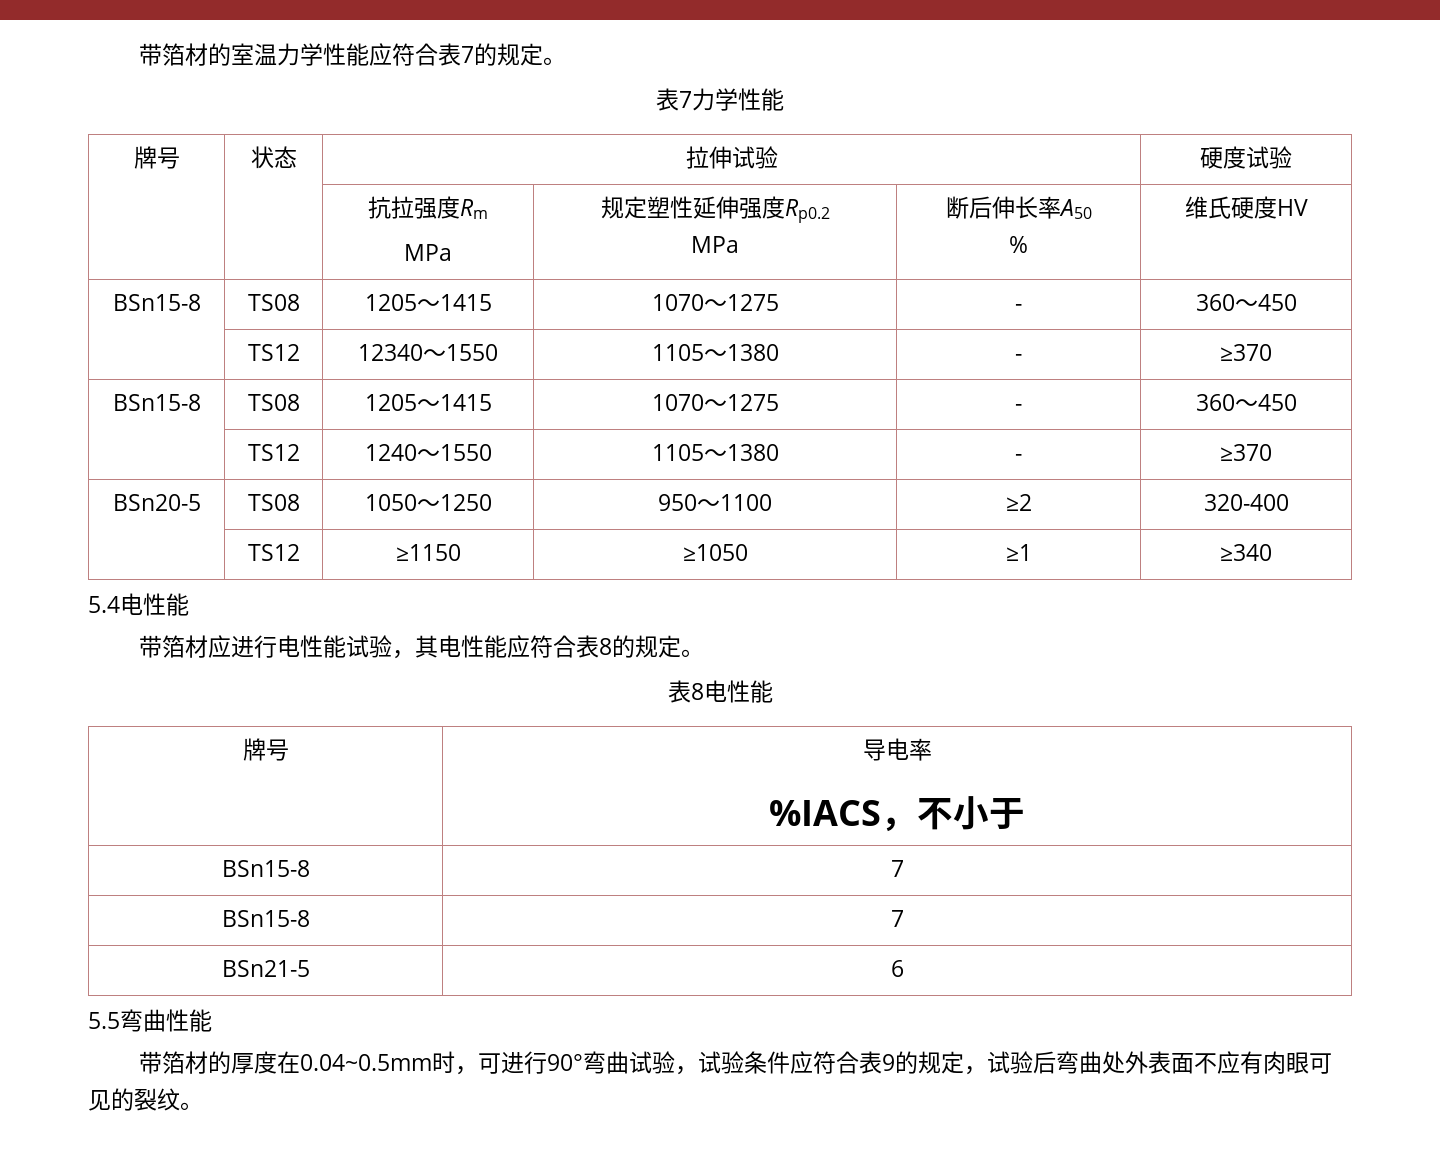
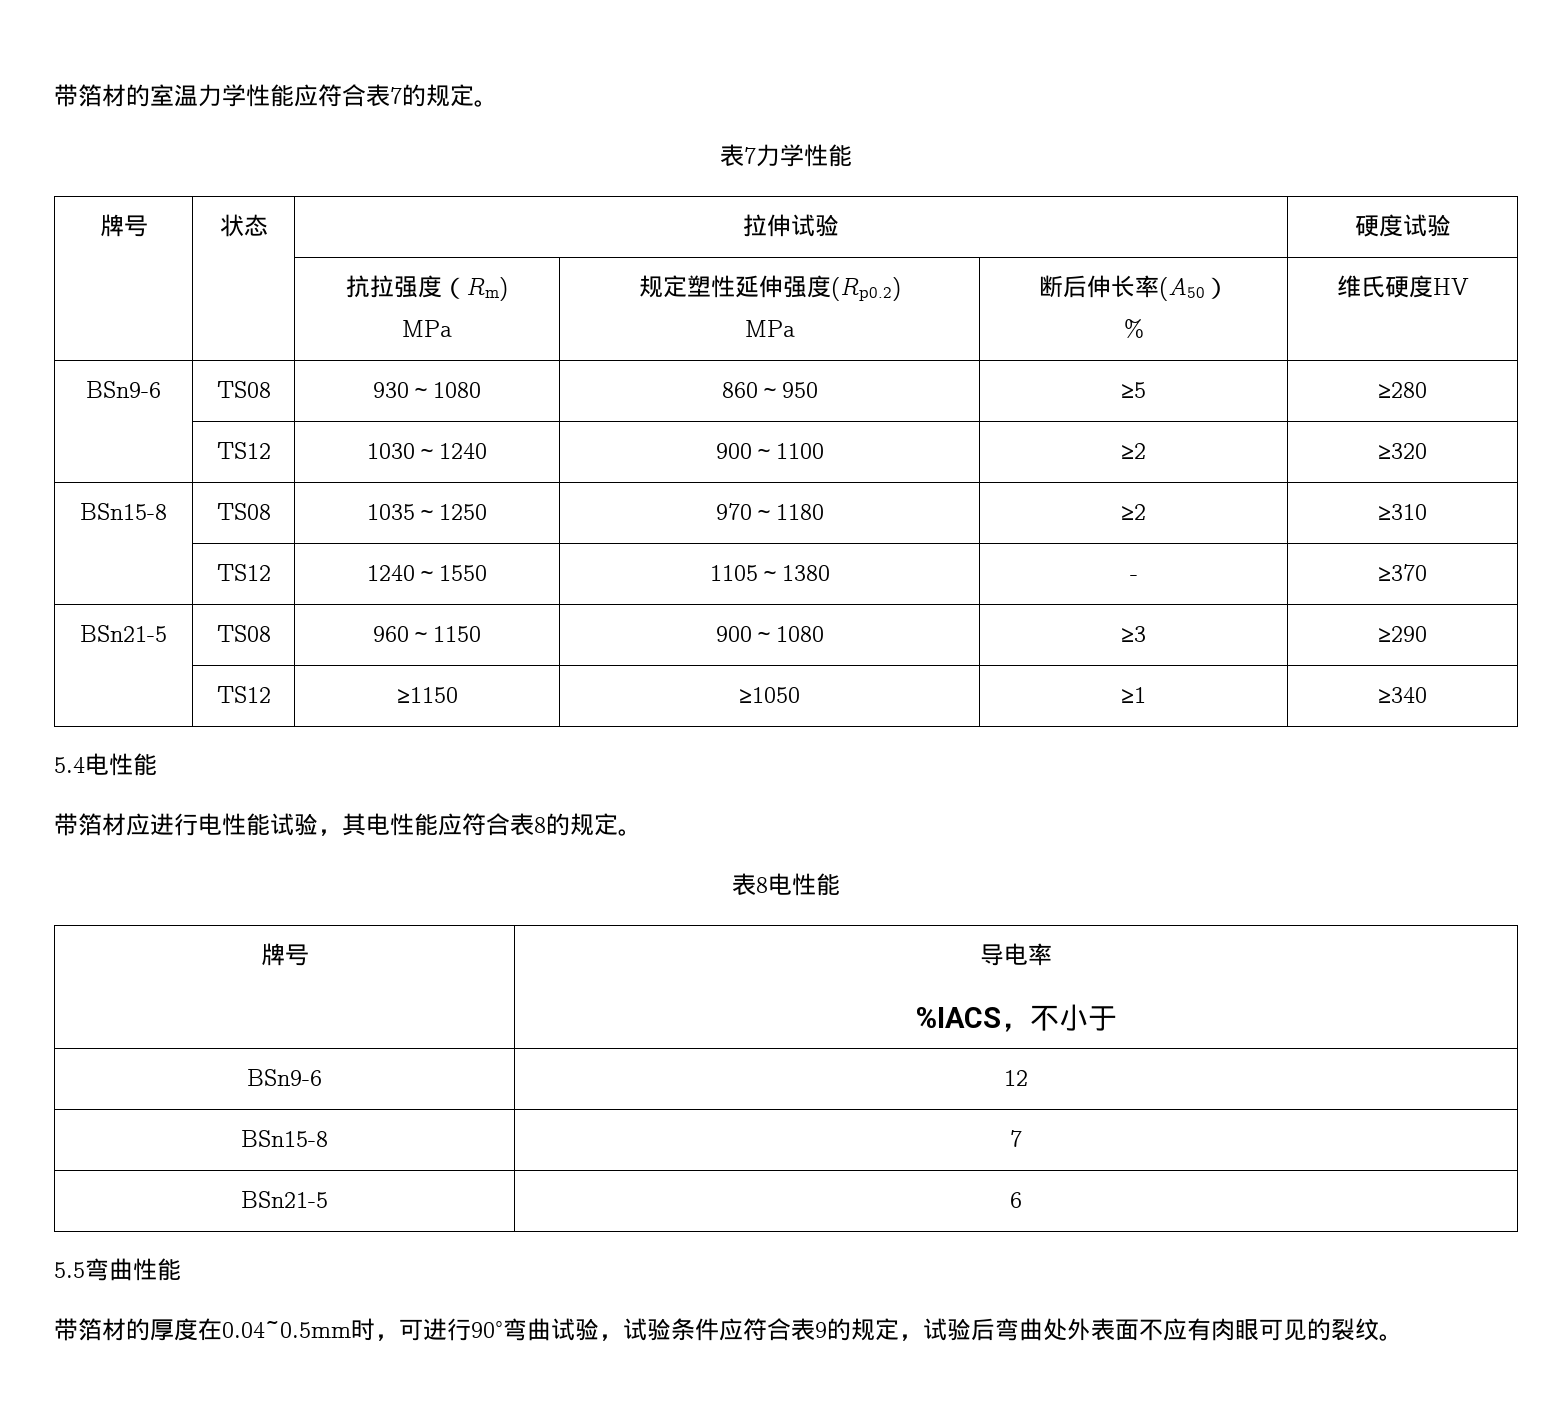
[460,199,488,219] Rm -> [442,277,508,301] （Rm)
[784,199,830,223] Rp0.2 -> [830,277,901,301] (Rp0.2)
[1058,199,1092,219] A50 -> [1158,277,1229,301] (A50）
[112,294,201,311] [247,294,300,311] [364,294,492,311] [651,294,779,311] [1015,304,1022,311] [1195,294,1297,311] [247,344,300,361] [358,344,498,361] [651,344,779,361] [1015,354,1022,361] [1220,344,1272,361] [112,394,201,411] [247,394,300,411] [364,394,492,411] [651,394,779,411] [1015,404,1022,411] [1195,394,1297,411] BSn15-8 | TS08 | 1205～1415 | 1070～1275 | - | 360～450 // | TS12 | 12340～1550 | 1105～1380 | - | ≥370 // BSn15-8 | TS08 | 1205～1415 | 1070～1275 | - | 360～450 -> [86,381,161,398] [216,381,271,398] [373,382,481,398] [721,382,818,398] [1121,382,1146,398] [1378,382,1427,398] [216,442,271,459] [367,443,487,459] [715,443,824,459] [1121,443,1146,459] [1378,443,1427,459] [80,503,167,520] [216,503,271,520] [367,504,487,520] [715,503,824,520] [1121,504,1146,520] [1378,504,1427,520] BSn9-6 | TS08 | 930～1080 | 860～950 | ≥5 | ≥280 // | TS12 | 1030～1240 | 900～1100 | ≥2 | ≥320 // BSn15-8 | TS08 | 1035～1250 | 970～1180 | ≥2 | ≥310
[112,494,201,511] [247,494,300,511] [364,494,492,511] [658,494,772,511] [1005,494,1032,511] [1203,494,1289,511] BSn20-5 | TS08 | 1050～1250 | 950～1100 | ≥2 | 320-400 -> [80,625,167,642] [216,625,271,642] [373,626,481,642] [715,626,824,642] [1121,626,1146,642] [1378,626,1427,642] BSn21-5 | TS08 | 960～1150 | 900～1080 | ≥3 | ≥290
[221,860,310,877] [890,860,904,877] BSn15-8 | 7 -> [247,1069,322,1086] [1003,1070,1028,1086] BSn9-6 | 12

